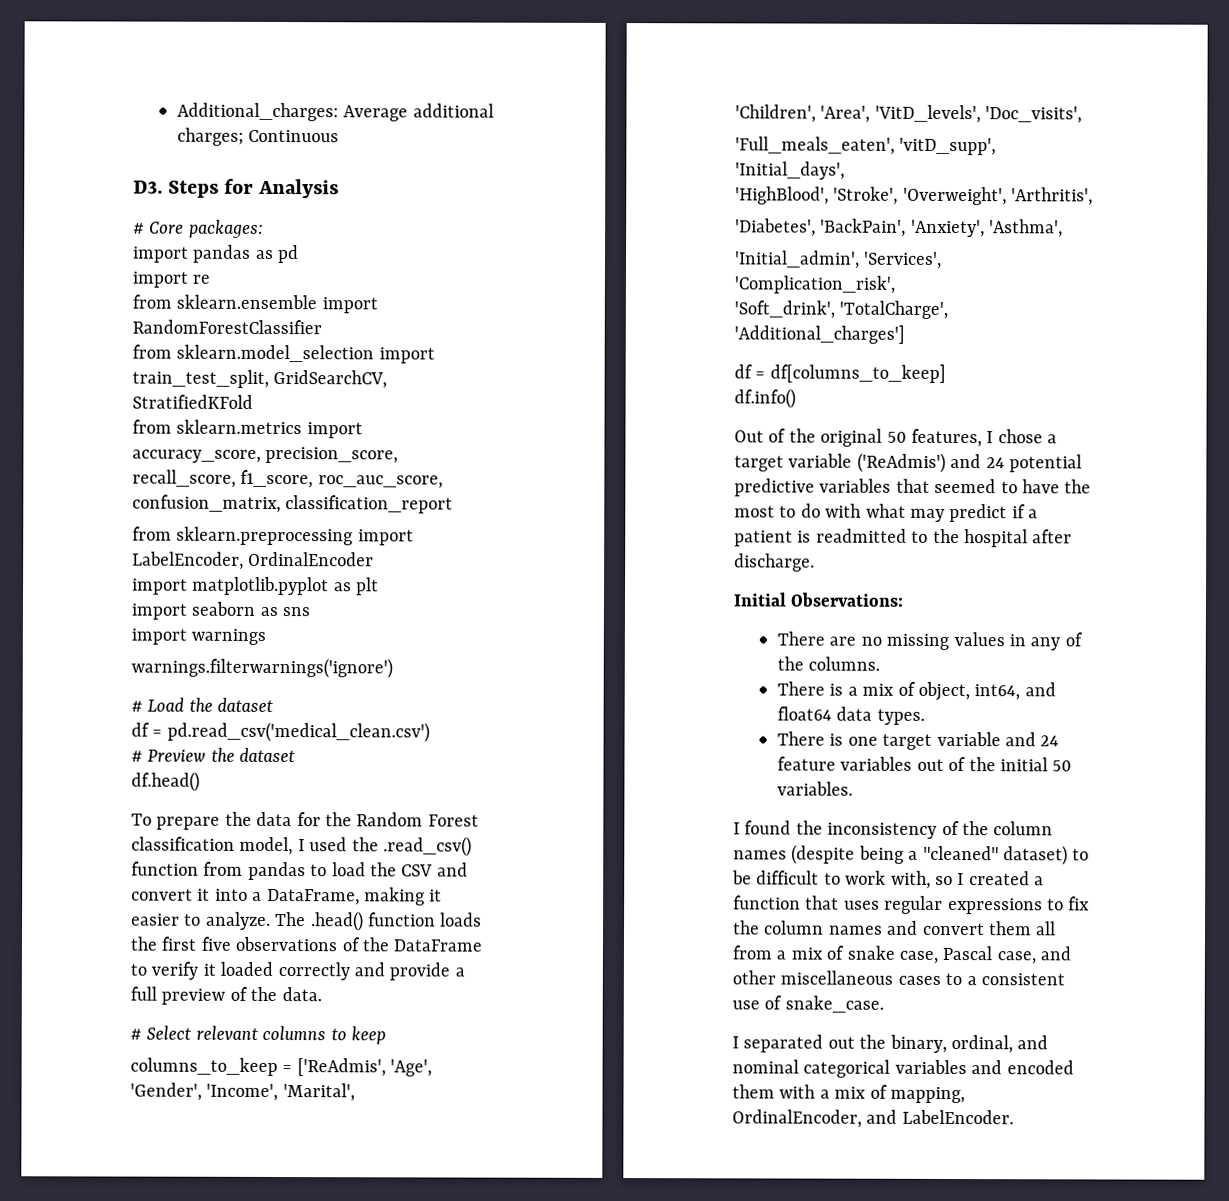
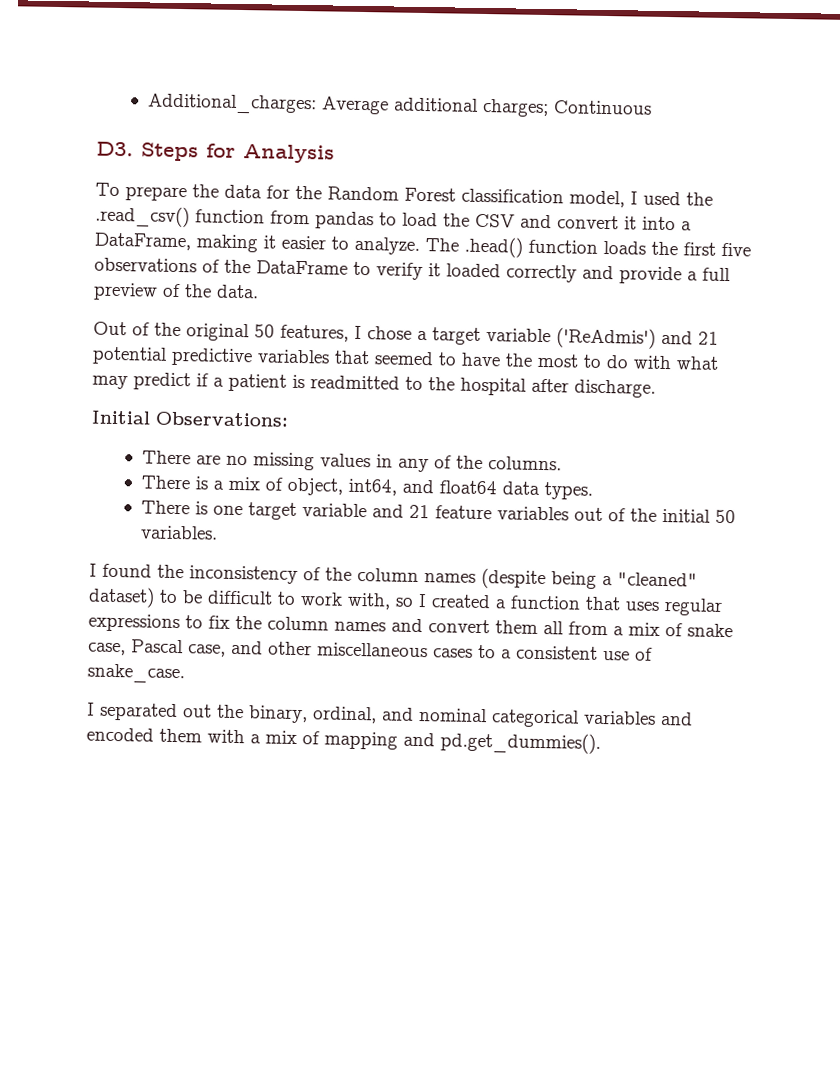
[133,219,264,238] [133,244,300,264] [132,271,211,288] [132,294,378,314] [132,319,322,335] [132,344,435,364] [132,369,388,389] [132,394,253,409] [132,419,363,439] [132,446,399,464] [132,469,443,489] [132,494,454,514] [132,526,414,546] [132,551,375,570] [132,576,380,596] [131,601,311,620] [131,628,267,645] [131,657,393,679] [131,697,274,712] [131,721,430,743] [131,747,296,763] [131,771,200,792] // # Core packages: // import pandas as pd // import re // from sklearn.ensemble import RandomForestClassifier // from sklearn.model_selection import train_test_split, GridSearchCV, StratifiedKFold // from sklearn.metrics import accuracy_score, precision_score, recall_score, f1_score, roc_auc_score, confusion_matrix, classification_report // from sklearn.preprocessing import LabelEncoder, OrdinalEncoder // import matplotlib.pyplot as plt // import seaborn as sns // import warnings // warnings.filterwarnings('ignore') // # Load the dataset // df = pd.read_csv('medical_clean.csv') // # Preview the dataset // df.head() -> (335, 154) none
[130,1025,386,1045] [130,1057,433,1077] [130,1082,355,1102] [735,104,1083,124] [735,136,997,156] [735,161,845,180] [735,186,1094,206] [735,218,1064,238] [734,250,943,269] [734,275,895,294] [734,300,949,319] [734,324,905,344] [734,363,946,383] [734,388,796,409] // # Select relevant columns to keep // columns_to_keep = ['ReAdmis', 'Age', 'Gender', 'Income', 'Marital', // 'Children', 'Area', 'VitD_levels', 'Doc_visits', // 'Full_meals_eaten', 'vitD_supp', 'Initial_days', // 'HighBlood', 'Stroke', 'Overweight', 'Arthritis', // 'Diabetes', 'BackPain', 'Anxiety', 'Asthma', // 'Initial_admin', 'Services', 'Complication_risk', // 'Soft_drink', 'TotalCharge', 'Additional_charges'] // df = df[columns_to_keep] // df.info() -> (259, 291) none
[985,457,1005,469] 24 -> [698,331,719,345] 21
[1040,735,1060,747] 24 -> [409,504,431,519] 21
[890,1086,965,1104] [732,1109,1014,1128] mapping, OrdinalEncoder, and LabelEncoder. -> [324,731,601,754] mapping and pd.get_dummies().

